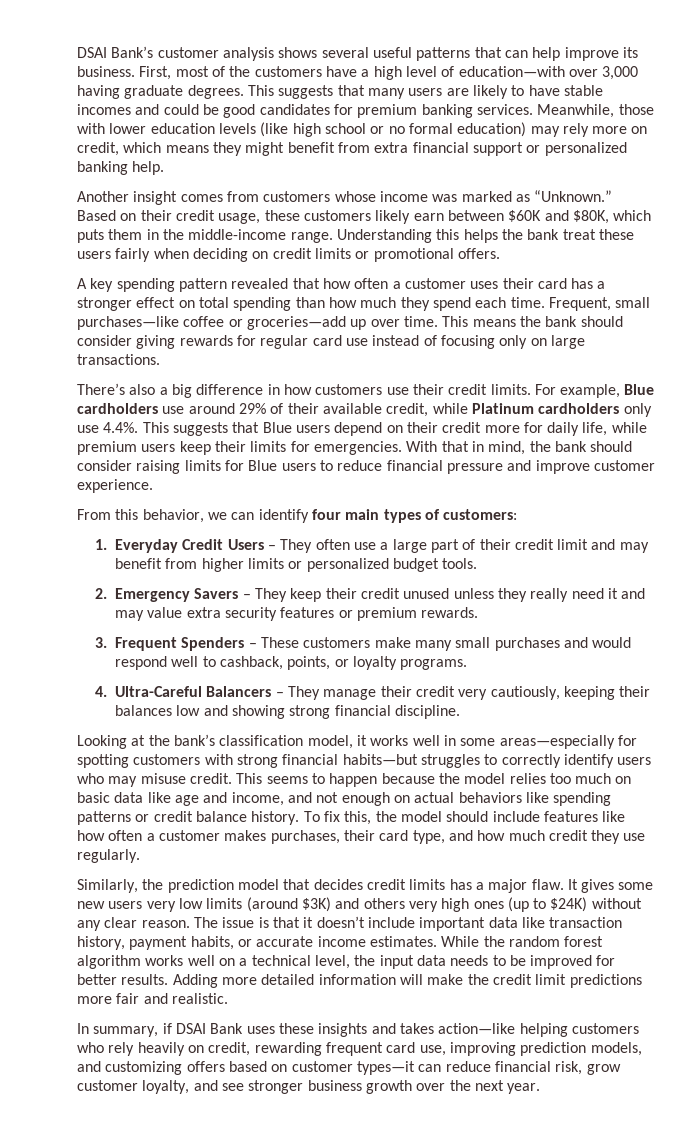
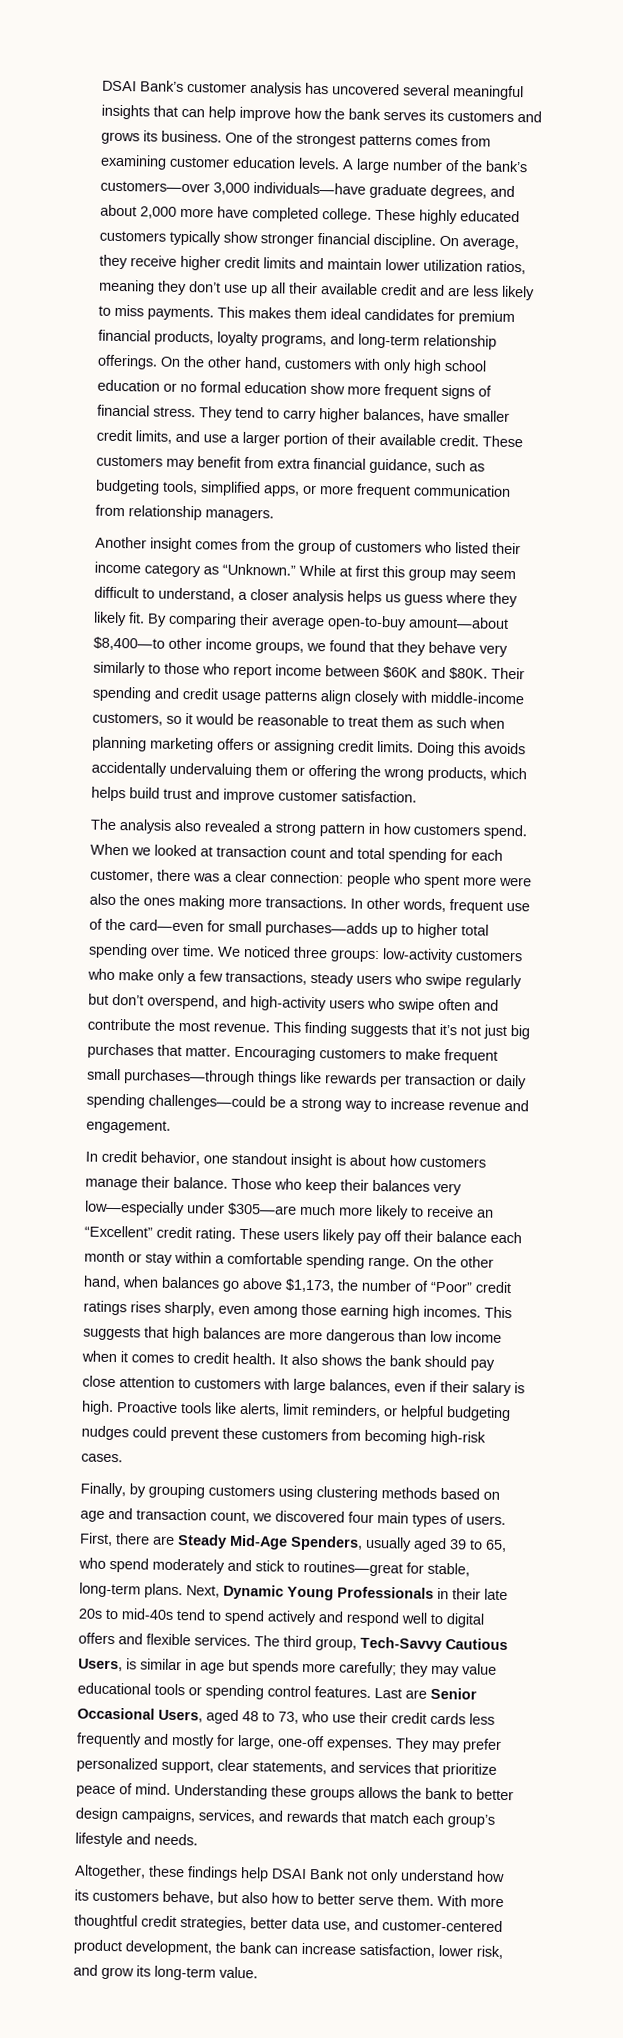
[278,47,638,61] [77,66,639,80] [77,85,603,99] [77,104,654,118] [77,122,289,137] shows several useful patterns that can help improve its business. First, most of the customers have a high level of education—with over 3,000 having graduate degrees. This suggests that many users are likely to have stable incomes and could be good candidates for premium banking services. Meanwhile, those with lower education levels (like -> [305,82,524,101] [101,104,542,123] [101,130,491,149] [100,154,528,174] [100,180,515,200] [100,204,520,225] [99,230,519,251] [99,254,526,275] [98,279,535,301] [98,304,515,326] [98,329,497,350] [97,354,412,374] has uncovered several meaningful insights that can help improve how the bank serves its customers and grows its business. One of the strongest patterns comes from examining customer education levels. A large number of the bank’s customers—over 3,000 individuals—have graduate degrees, and about 2,000 more have completed college. These highly educated customers typically show stronger financial discipline. On average, they receive higher credit limits and maintain lower utilization ratios, meaning they don’t use up all their available credit and are less likely to miss payments. This makes them ideal candidates for premium financial products, loyalty programs, and long-term relationship offerings. On the other hand, customers with only
(366, 128) none -> [97,379,160,392] education
[457,122,648,137] [77,142,627,156] [77,161,165,175] [77,190,613,205] [77,210,652,224] [77,229,634,243] [77,248,500,262] [77,278,606,292] [77,297,651,311] [77,316,623,330] [77,335,585,349] [77,354,160,365] [77,383,655,398] [77,403,652,417] [77,422,647,436] [77,441,633,455] [77,460,655,474] [77,479,153,493] [77,509,518,523] [94,539,649,553] [114,558,478,572] [94,588,646,602] [114,607,479,621] [94,637,632,651] [114,656,468,670] [94,686,651,700] [114,705,460,719] [77,734,637,749] [77,754,652,768] [77,773,632,787] [77,792,612,806] [77,811,626,825] [77,830,646,844] [77,849,140,863] [77,879,654,893] [77,897,642,912] [77,916,623,931] [77,936,604,950] [77,955,616,969] [77,974,642,988] [77,993,228,1004] [77,1023,639,1037] [77,1042,642,1056] [77,1061,621,1075] [77,1080,541,1094] education) may rely more on credit, which means they might benefit from extra financial support or personalized banking help. // Another insight comes from customers whose income was marked as “Unknown.” Based on their credit usage, these customers likely earn between $60K and $80K, which puts them in the middle-income range. Understanding this helps the bank treat these users fairly when deciding on credit limits or promotional offers. // A key spending pattern revealed that how often a customer uses their card has a stronger effect on total spending than how much they spend each time. Frequent, small purchases—like coffee or groceries—add up over time. This means the bank should consider giving rewards for regular card use instead of focusing only on large transactions. // There’s also a big difference in how customers use their credit limits. For example, Blue cardholders use around 29% of their available credit, while Platinum cardholders only use 4.4%. This suggests that Blue users depend on their credit more for daily life, while premium users keep their limits for emergencies. With that in mind, the bank should consider raising limits for Blue users to reduce financial pressure and improve customer experience. // From this behavior, we can identify four main types of customers: // 1. Everyday Credit Users – They often use a large part of their credit limit and may benefit from higher limits or personalized budget tools. // 2. Emergency Savers – They keep their credit unused unless they really need it and may value extra security features or premium rewards. // 3. Frequent Spenders – These customers make many small purchases and would respond well to cashback, points, or loyalty programs. // 4. Ultra-Careful Balancers – They manage their credit very cautiously, keeping their balances low and showing strong financial discipline. // Looking at the bank’s classification model, it works well in some areas—especially for spotting customers with strong financial habits—but struggles to correctly identify users who may misuse credit. This seems to happen because the model relies too much on basic data like age and income, and not enough on actual behaviors like spending patterns or credit balance history. To fix this, the model should include features like how often a customer makes purchases, their card type, and how much credit they use regularly. // Similarly, the prediction model that decides credit limits has a major flaw. It gives some new users very low limits (around $3K) and others very high ones (up to $24K) without any clear reason. The issue is that it doesn’t include important data like transaction history, payment habits, or accurate income estimates. While the random forest algorithm works well on a technical level, the input data needs to be improved for better results. Adding more detailed information will make the credit limit predictions more fair and realistic. // In summary, if DSAI Bank uses these insights and takes action—like helping customers who rely heavily on credit, rewarding frequent card use, improving prediction models, and customizing offers based on customer types—it can reduce financial risk, grow customer loyalty, and see stronger business growth over the next year. -> [244,381,492,400] [97,404,510,423] [96,429,523,448] [96,455,485,474] [95,479,511,499] [95,504,274,522] [95,536,521,555] [94,561,516,582] [94,586,518,608] [93,611,509,631] [93,636,508,657] [93,661,525,680] [92,686,524,706] [92,712,505,729] [92,736,526,757] [91,761,527,782] [91,786,417,804] [90,818,527,840] [90,843,503,864] [90,869,532,889] [89,893,530,914] [89,918,489,939] [88,943,523,964] [87,968,522,990] [88,993,499,1013] [87,1018,530,1040] [87,1043,498,1064] [87,1068,527,1090] [86,1093,529,1112] [86,1119,171,1134] [85,1150,486,1169] [85,1176,462,1196] [85,1200,494,1220] [84,1225,522,1245] [84,1250,494,1270] [83,1275,512,1294] [83,1300,512,1320] [83,1326,502,1345] [81,1350,495,1371] [82,1375,525,1397] [81,1400,511,1422] [81,1425,486,1446] [81,1453,123,1463] [80,1482,500,1502] [80,1507,506,1528] [79,1532,507,1553] [78,1557,470,1577] [79,1582,508,1601] [78,1608,484,1628] [78,1632,508,1653] [78,1658,497,1678] [77,1682,477,1700] [77,1707,495,1725] [76,1732,502,1753] [76,1757,497,1778] [76,1783,514,1801] [75,1807,495,1828] [75,1832,198,1848] [74,1864,505,1884] [74,1889,504,1908] [74,1914,503,1933] [73,1939,503,1960] [73,1964,258,1981] education show more frequent signs of financial stress. They tend to carry higher balances, have smaller credit limits, and use a larger portion of their available credit. These customers may benefit from extra financial guidance, such as budgeting tools, simplified apps, or more frequent communication from relationship managers. // Another insight comes from the group of customers who listed their income category as “Unknown.” While at first this group may seem difficult to understand, a closer analysis helps us guess where they likely fit. By comparing their average open-to-buy amount—about $8,400—to other income groups, we found that they behave very similarly to those who report income between $60K and $80K. Their spending and credit usage patterns align closely with middle-income customers, so it would be reasonable to treat them as such when planning marketing offers or assigning credit limits. Doing this avoids accidentally undervaluing them or offering the wrong products, which helps build trust and improve customer satisfaction. // The analysis also revealed a strong pattern in how customers spend. When we looked at transaction count and total spending for each customer, there was a clear connection: people who spent more were also the ones making more transactions. In other words, frequent use of the card—even for small purchases—adds up to higher total spending over time. We noticed three groups: low-activity customers who make only a few transactions, steady users who swipe regularly but don’t overspend, and high-activity users who swipe often and contribute the most revenue. This finding suggests that it’s not just big purchases that matter. Encouraging customers to make frequent small purchases—through things like rewards per transaction or daily spending challenges—could be a strong way to increase revenue and engagement. // In credit behavior, one standout insight is about how customers manage their balance. Those who keep their balances very low—especially under $305—are much more likely to receive an “Excellent” credit rating. These users likely pay off their balance each month or stay within a comfortable spending range. On the other hand, when balances go above $1,173, the number of “Poor” credit ratings rises sharply, even among those earning high incomes. This suggests that high balances are more dangerous than low income when it comes to credit health. It also shows the bank should pay close attention to customers with large balances, even if their salary is high. Proactive tools like alerts, limit reminders, or helpful budgeting nudges could prevent these customers from becoming high-risk cases. // Finally, by grouping customers using clustering methods based on age and transaction count, we discovered four main types of users. First, there are Steady Mid-Age Spenders, usually aged 39 to 65, who spend moderately and stick to routines—great for stable, long-term plans. Next, Dynamic Young Professionals in their late 20s to mid-40s tend to spend actively and respond well to digital offers and flexible services. The third group, Tech-Savvy Cautious Users, is similar in age but spends more carefully; they may value educational tools or spending control features. Last are Senior Occasional Users, aged 48 to 73, who use their credit cards less frequently and mostly for large, one-off expenses. They may prefer personalized support, clear statements, and services that prioritize peace of mind. Understanding these groups allows the bank to better design campaigns, services, and rewards that match each group’s lifestyle and needs. // Altogether, these findings help DSAI Bank not only understand how its customers behave, but also how to better serve them. With more thoughtful credit strategies, better data use, and customer-centered product development, the bank can increase satisfaction, lower risk, and grow its long-term value.

